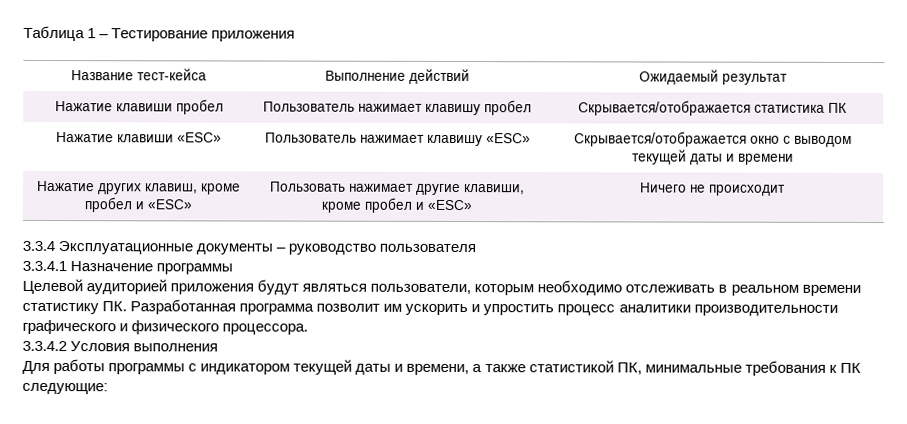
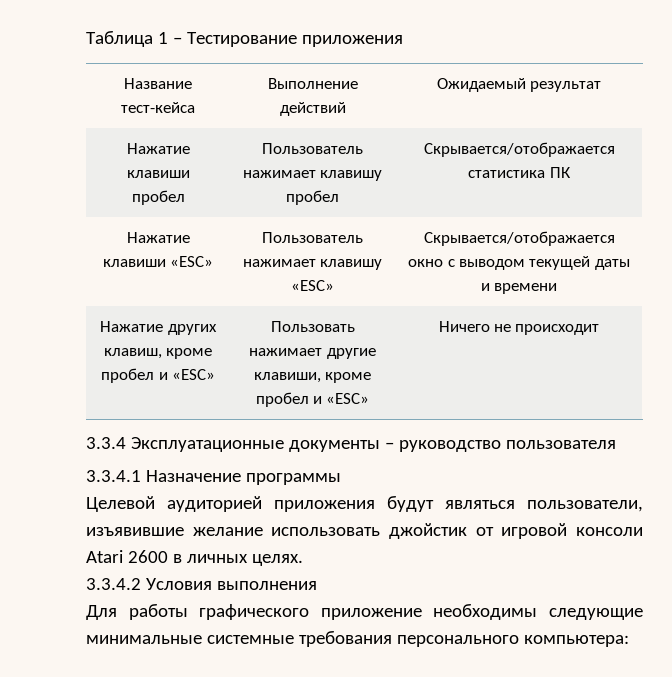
[474,280,861,296] [22,299,838,316] [22,319,309,335] которым необходимо отслеживать в реальном времени статистику ПК. Разработанная программа позволит им ускорить и упростить процесс аналитики производительности графического и физического процессора. -> [86,523,643,539] [86,550,303,566] изъявившие желание использовать джойстик от игровой консоли Atari 2600 в личных целях.
[108,359,861,376] [22,382,108,395] программы с индикатором текущей даты и времени, а также статистикой ПК, минимальные требования к ПК следующие: -> [199,604,643,620] [86,631,629,647] графического приложение необходимы следующие минимальные системные требования персонального компьютера:

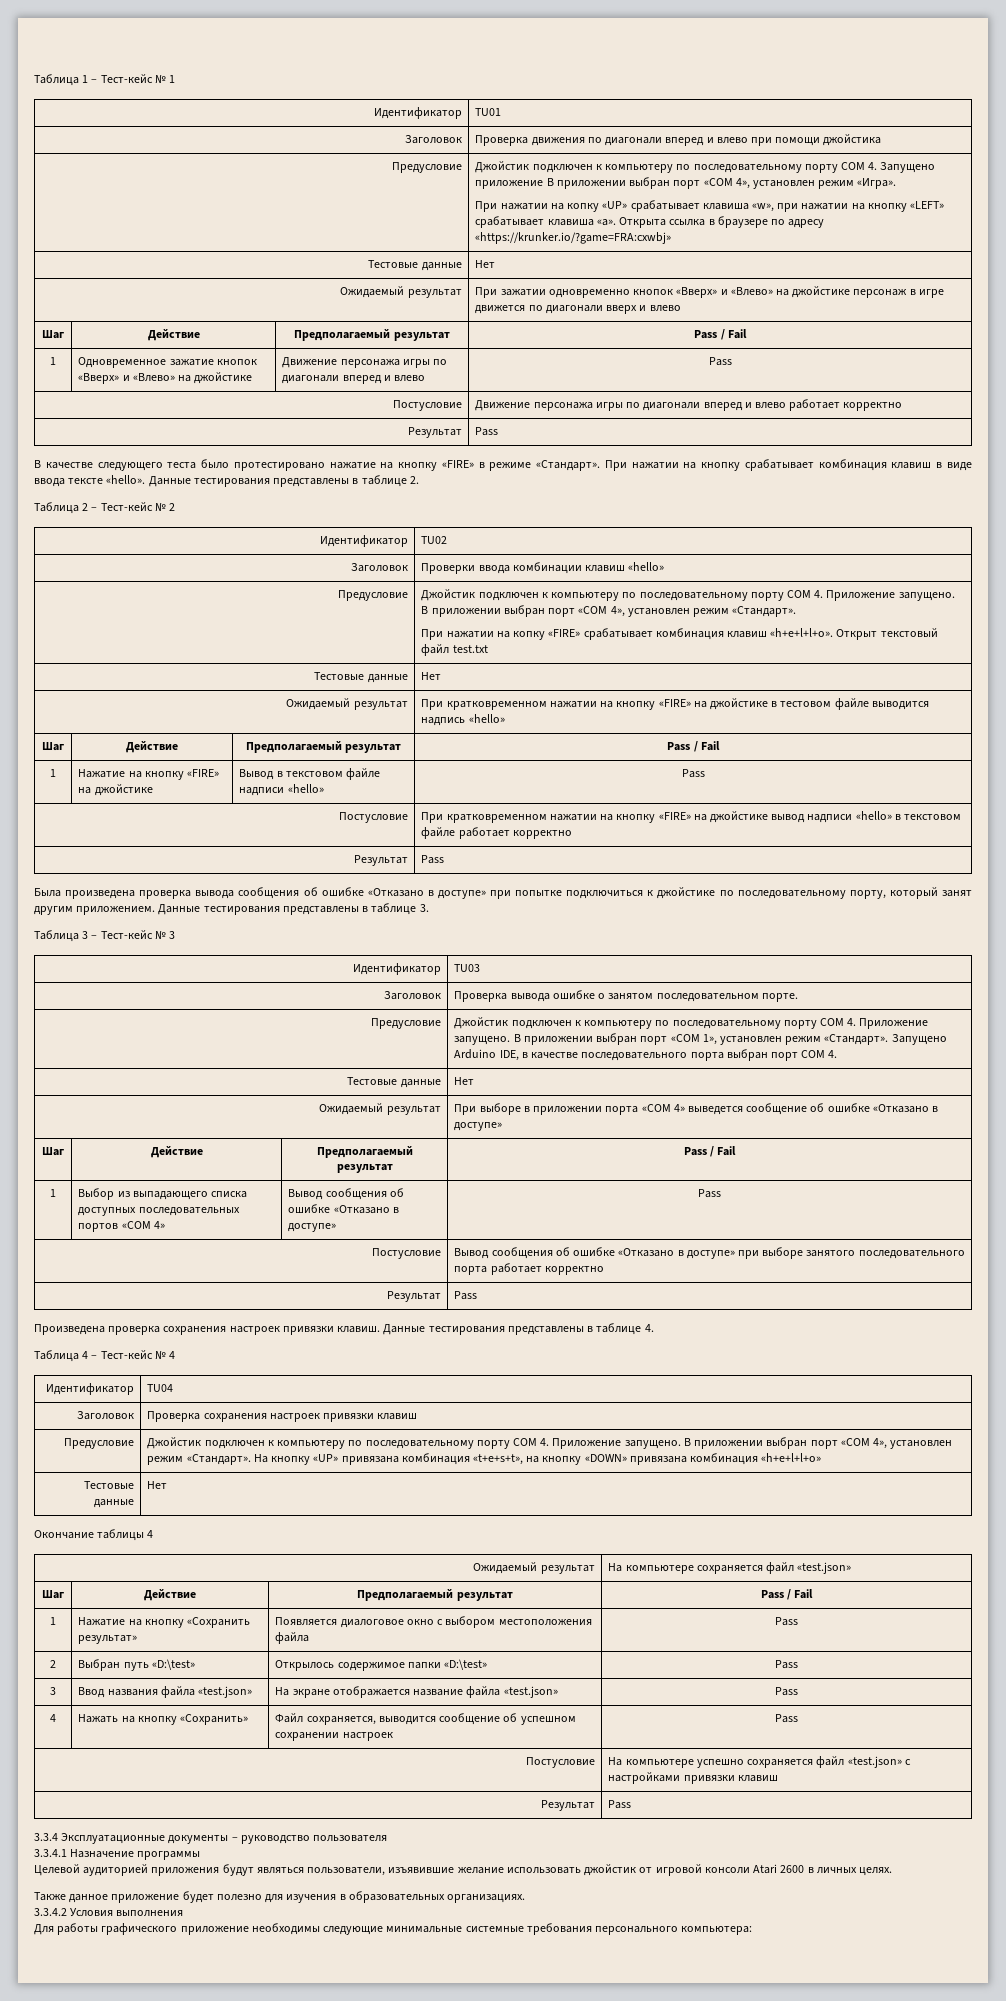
[186,32,403,47] [124,78,192,89] [121,102,195,113] [267,78,358,89] [279,102,346,116] [436,78,602,92] [126,143,190,154] [126,170,190,178] [131,190,185,205] [262,143,363,154] [242,170,383,181] [286,190,339,205] [423,142,615,157] [468,167,571,178] [126,232,190,243] [102,256,214,267] [262,232,363,243] [242,259,383,270] [291,280,334,291] [423,231,615,246] [408,256,630,270] [480,283,558,294] [100,321,217,335] [103,348,213,359] [101,368,215,383] [270,321,355,332] [249,348,376,359] [253,372,372,383] [255,392,370,407] [438,321,600,335] Тестирование приложения // Название тест-кейса | Выполнение действий | Ожидаемый результат // Нажатие клавиши пробел | Пользователь нажимает клавишу пробел | Скрывается/отображается статистика ПК // Нажатие клавиши «ESC» | Пользователь нажимает клавишу «ESC» | Скрывается/отображается окно с выводом текущей даты и времени // Нажатие других клавиш, кроме пробел и «ESC» | Пользовать нажимает другие клавиши, кроме пробел и «ESC» | Ничего не происходит -> [100,74,176,84] [373,107,462,119] [475,108,502,116] [404,135,462,144] [475,134,882,146] [391,162,462,173] [475,161,936,173] [475,177,897,189] [475,200,945,212] [475,216,825,228] [475,232,672,244] [368,260,462,271] [475,260,496,268] [340,286,462,298] [475,286,944,298] [475,305,681,314] [42,330,64,339] [147,328,200,341] [294,328,450,341] [694,329,747,340] [50,357,56,365] [78,357,257,368] [78,372,253,384] [282,357,448,368] [282,375,426,384] [708,357,732,366] [392,400,462,411] [475,399,903,411] [407,427,462,438] [475,427,499,436] [34,459,973,471] [34,475,419,487] [34,502,176,514] [319,535,408,547] [421,536,448,544] [350,563,408,572] [421,562,665,574] [337,590,408,601] [421,589,955,601] [421,605,797,617] [421,628,938,640] [421,644,488,656] [314,672,408,683] [421,672,442,680] [286,698,408,710] [421,698,929,710] [421,714,505,726] [42,742,64,751] [126,740,178,753] [245,740,402,753] [667,741,720,752] [50,769,56,777] [78,769,220,780] [78,784,153,796] [239,768,381,780] [239,784,324,796] [681,769,705,778] [338,812,408,823] [421,811,962,823] [421,827,572,839] [353,855,408,866] [421,855,445,864] [34,887,972,899] [34,903,429,915] [34,930,176,942] [352,963,441,975] [454,964,481,972] [383,991,441,1000] [454,990,798,1002] [370,1018,441,1029] [454,1017,929,1029] [454,1033,947,1045] [454,1049,838,1061] [347,1077,441,1088] [454,1077,475,1085] [319,1103,441,1115] [454,1103,939,1115] [454,1122,503,1131] [42,1147,64,1156] [150,1145,203,1158] [316,1145,413,1158] [336,1164,393,1173] [683,1146,737,1157] [50,1189,56,1197] [78,1188,248,1200] [78,1207,240,1216] [78,1221,165,1232] [288,1188,404,1200] [288,1204,399,1214] [288,1223,337,1232] [698,1189,721,1198] [371,1248,441,1259] [454,1247,965,1259] [454,1263,604,1275] [386,1291,441,1302] [454,1291,478,1300] [34,1323,654,1335] [34,1350,176,1362] [45,1383,134,1395] [147,1384,174,1392] [76,1411,134,1420] [147,1411,418,1422] [63,1438,134,1449] [147,1437,953,1449] [147,1453,822,1465] [83,1481,134,1489] [93,1499,134,1508] [147,1481,168,1489] [34,1529,154,1541] [473,1562,595,1574] [608,1562,852,1574] [42,1590,64,1599] [144,1588,196,1601] [357,1588,513,1601] [760,1589,814,1600] [50,1617,56,1625] [78,1617,251,1628] [78,1635,138,1644] [275,1616,592,1628] [275,1632,310,1644] [775,1617,798,1626] [50,1660,56,1668] [78,1659,195,1671] [275,1659,488,1671] [775,1660,798,1669] [50,1687,56,1695] [78,1686,253,1698] [275,1686,558,1698] [775,1687,798,1696] [50,1714,56,1722] [78,1714,249,1725] [275,1713,576,1725] [275,1732,393,1741] [775,1714,798,1723] [525,1757,595,1768] [608,1756,911,1768] [608,1772,778,1784] [540,1800,595,1811] [608,1800,632,1809] Тест-кейс № 1 // Идентификатор | TU01 // Заголовок | Проверка движения по диагонали вперед и влево при помощи джойстика // Предусловие | Джойстик подключен к компьютеру по последовательному порту COM 4. Запущено приложение В приложении выбран порт «COM 4», установлен режим «Игра». // При нажатии на копку «UP» срабатывает клавиша «w», при нажатии на кнопку «LEFT» срабатывает клавиша «a». Открыта ссылка в браузере по адресу «https://krunker.io/?game=FRA:cxwbj» // Тестовые данные | Нет // Ожидаемый результат | При зажатии одновременно кнопок «Вверх» и «Влево» на джойстике персонаж в игре движется по диагонали вверх и влево // Шаг | Действие | Предполагаемый результат | Pass / Fail // 1 | Одновременное зажатие кнопок «Вверх» и «Влево» на джойстике | Движение персонажа игры по диагонали вперед и влево | Pass // Постусловие | Движение персонажа игры по диагонали вперед и влево работает корректно // Результат | Pass // В качестве следующего теста было протестировано нажатие на кнопку «FIRE» в режиме «Стандарт». При нажатии на кнопку срабатывает комбинация клавиш в виде ввода тексте «hello». Данные тестирования представлены в таблице 2. // Таблица 2 – Тест-кейс № 2 // Идентификатор | TU02 // Заголовок | Проверки ввода комбинации клавиш «hello» // Предусловие | Джойстик подключен к компьютеру по последовательному порту COM 4. Приложение запущено. В приложении выбран порт «COM 4», установлен режим «Стандарт». // При нажатии на копку «FIRE» срабатывает комбинация клавиш «h+e+l+l+o». Открыт текстовый файл test.txt // Тестовые данные | Нет // Ожидаемый результат | При кратковременном нажатии на кнопку «FIRE» на джойстике в тестовом файле выводится надпись «hello» // Шаг | Действие | Предполагаемый результат | Pass / Fail // 1 | Нажатие на кнопку «FIRE» на джойстике | Вывод в текстовом файле надписи «hello» | Pass // Постусловие | При кратковременном нажатии на кнопку «FIRE» на джойстике вывод надписи «hello» в текстовом файле работает корректно // Результат | Pass // Была произведена проверка вывода сообщения об ошибке «Отказано в доступе» при попытке подключиться к джойстике по последовательному порту, который занят другим приложением. Данные тестирования представлены в таблице 3. // Таблица 3 – Тест-кейс № 3 // Идентификатор | TU03 // Заголовок | Проверка вывода ошибке о занятом последовательном порте. // Предусловие | Джойстик подключен к компьютеру по последовательному порту COM 4. Приложение запущено. В приложении выбран порт «COM 1», установлен режим «Стандарт». Запущено Arduino IDE, в качестве последовательного порта выбран порт COM 4. // Тестовые данные | Нет // Ожидаемый результат | При выборе в приложении порта «COM 4» выведется сообщение об ошибке «Отказано в доступе» // Шаг | Действие | Предполагаемый результат | Pass / Fail // 1 | Выбор из выпадающего списка доступных последовательных портов «COM 4» | Вывод сообщения об ошибке «Отказано в доступе» | Pass // Постусловие | Вывод сообщения об ошибке «Отказано в доступе» при выборе занятого последовательного порта работает корректно // Результат | Pass // Произведена проверка сохранения настроек привязки клавиш. Данные тестирования представлены в таблице 4. // Таблица 4 – Тест-кейс № 4 // Идентификатор | TU04 // Заголовок | Проверка сохранения настроек привязки клавиш // Предусловие | Джойстик подключен к компьютеру по последовательному порту COM 4. Приложение запущено. В приложении выбран порт «COM 4», установлен режим «Стандарт». На кнопку «UP» привязана комбинация «t+e+s+t», на кнопку «DOWN» привязана комбинация «h+e+l+l+o» // Тестовые данные | Нет // Окончание таблицы 4 // Ожидаемый результат | На компьютере сохраняется файл «test.json» // Шаг | Действие | Предполагаемый результат | Pass / Fail // 1 | Нажатие на кнопку «Сохранить результат» | Появляется диалоговое окно с выбором местоположения файла | Pass // 2 | Выбран путь «D:\test» | Открылось содержимое папки «D:\test» | Pass // 3 | Ввод названия файла «test.json» | На экране отображается название файла «test.json» | Pass // 4 | Нажать на кнопку «Сохранить» | Файл сохраняется, выводится сообщение об успешном сохранении настроек | Pass // Постусловие | На компьютере успешно сохраняется файл «test.json» с настройками привязки клавиш // Результат | Pass
(303, 560) none -> [34,1891,526,1903] // Также данное приложение будет полезно для изучения в образовательных организациях.

